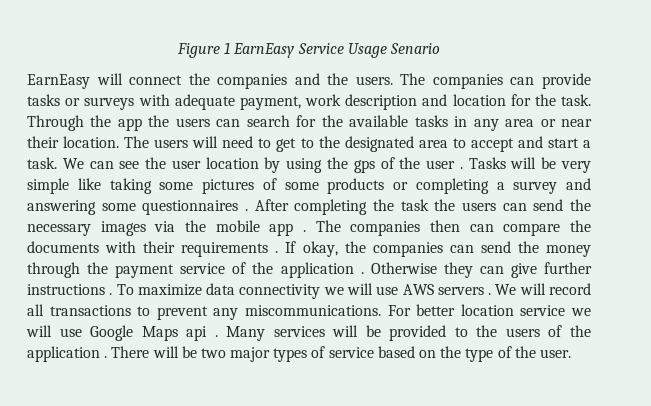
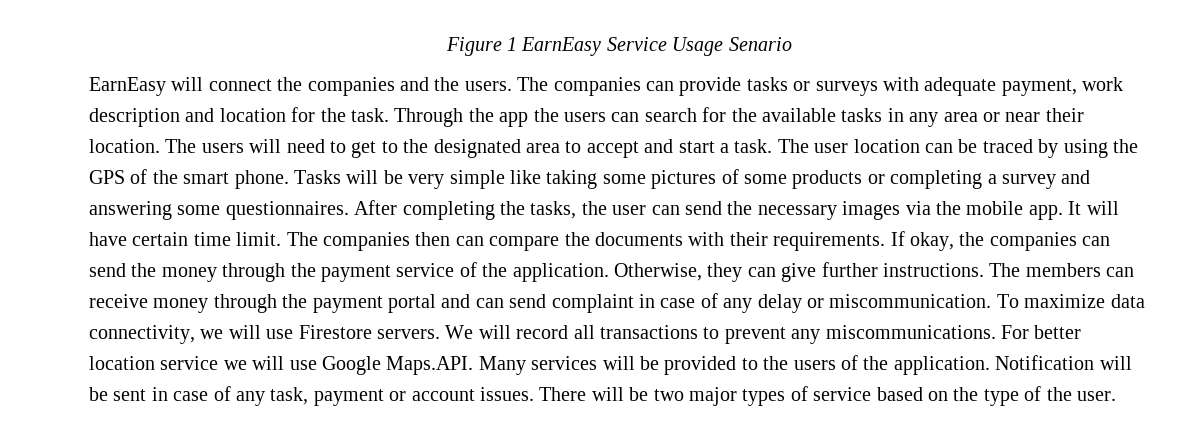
[62,157,259,169] We can see the user location -> [777,139,1033,153] The user location can be traced
[353,157,463,173] gps of the user . -> [89,169,289,189] GPS of the smart phone.
[142,200,248,215] questionnaires . -> [225,201,349,220] questionnaires.
[400,199,497,211] task the users -> [530,201,647,219] tasks, the user
[269,223,306,236] app . -> [1028,201,1119,220] [89,232,282,246] app. It will have certain time limit.
[181,242,279,257] requirements . -> [773,232,886,251] requirements.
[280,262,437,278] application . Otherwise -> [512,263,702,282] application. Otherwise,
[27,284,113,295] instructions . -> [882,263,1135,277] [89,293,992,313] instructions. The members can receive money through the payment portal and can send complaint in case of any delay or miscommunication.
[239,283,492,299] connectivity we will use AWS servers . -> [89,325,440,344] connectivity, we will use Firestore servers.
[141,326,218,341] Maps api . -> [386,356,474,375] Maps.API.
[27,346,108,362] application . -> [893,355,1132,375] [89,386,534,406] application. Notification will be sent in case of any task, payment or account issues.

